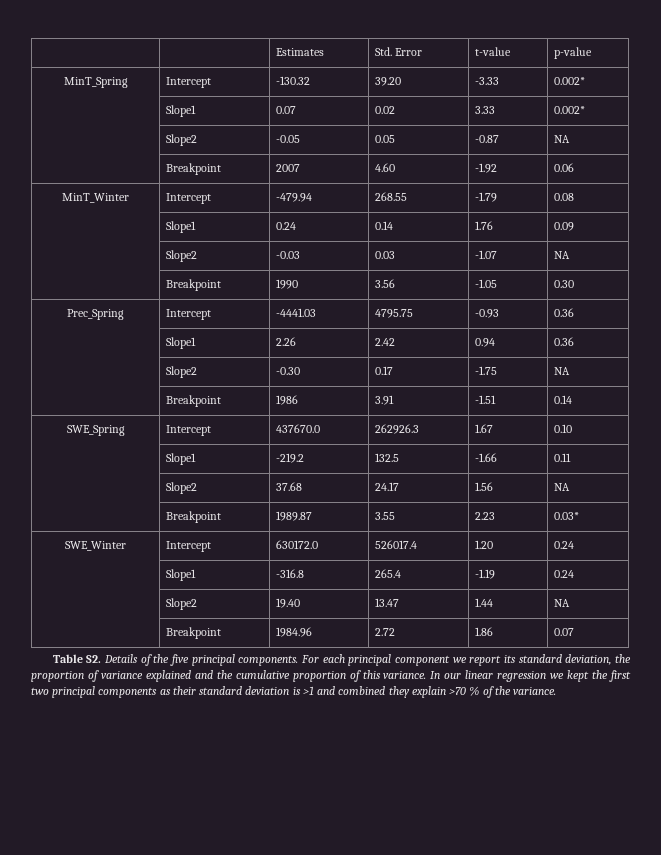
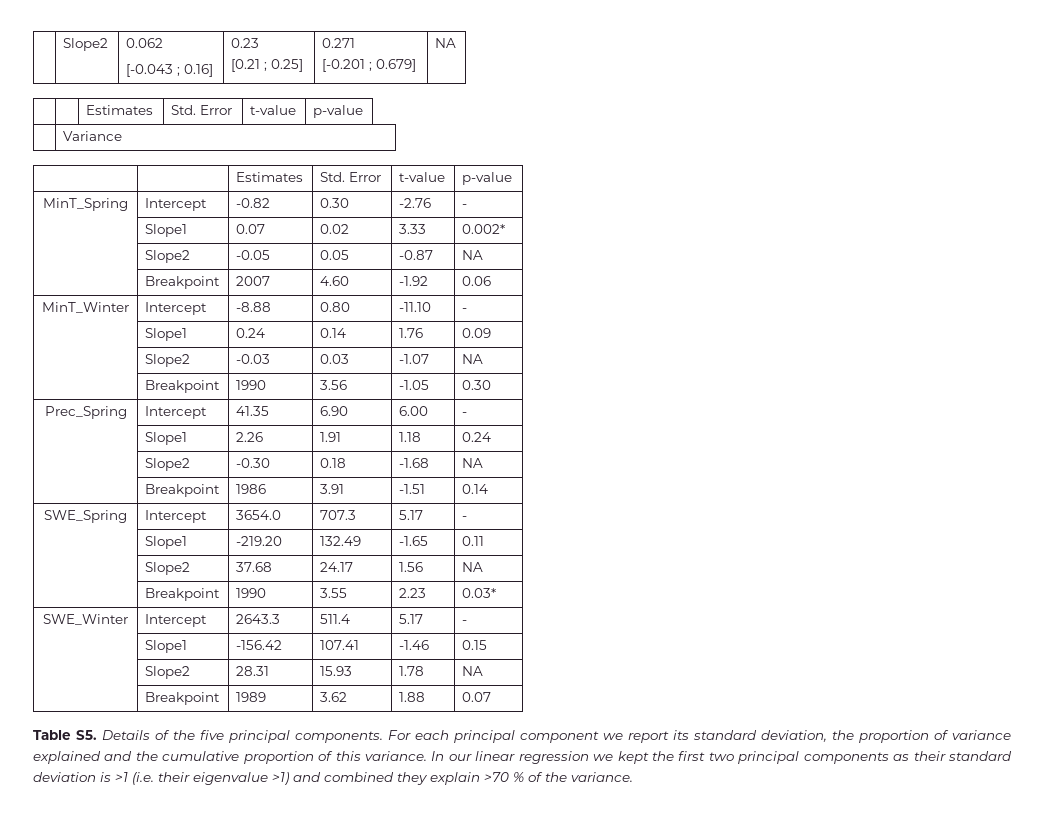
(276, 52) none -> [63,38,109,51] [126,38,164,48] [126,64,214,77] [231,38,260,48] [231,59,304,72] [322,38,356,48] [322,59,417,72] [435,38,457,48] [86,105,154,115] [171,105,233,115] [250,105,297,115] [313,105,364,118] [63,131,123,141] | Slope2 | 0.062 // [-0.043 ; 0.16] | 0.23 // [0.21 ; 0.25] | 0.271 // [-0.201 ; 0.679] | NA // | | Estimates | Std. Error | t-value | p-value // | Variance //
[276,76,311,85] [375,77,402,86] [475,77,500,85] [554,77,586,85] -130.32 | 39.20 | -3.33 | 0.002* -> [236,198,271,208] [320,198,350,208] [399,198,432,208] [462,204,468,208] -0.82 | 0.30 | -2.76 | -
[276,193,313,202] [375,192,408,201] [475,192,498,202] [554,193,575,201] -479.94 | 268.55 | -1.79 | 0.08 -> [236,302,272,312] [320,302,351,312] [399,302,432,312] [462,308,468,312] -8.88 | 0.80 | -11.10 | -
[276,308,317,317] [375,309,414,318] [475,309,500,318] [554,308,575,317] -4441.03 | 4795.75 | -0.93 | 0.36 -> [236,406,270,416] [320,406,349,416] [399,406,429,416] [462,412,468,416] 41.35 | 6.90 | 6.00 | -
[375,338,396,346] [475,338,496,347] [554,337,575,346] 2.42 | 0.94 | 0.36 -> [320,432,342,442] [399,432,422,442] [462,432,492,442] 1.91 | 1.18 | 0.24
[375,366,394,375] [475,366,498,375] 0.17 | -1.75 -> [320,458,347,468] [399,458,430,468] 0.18 | -1.68
[276,424,321,433] [375,424,420,434] [475,424,494,433] [554,424,573,433] [166,453,197,465] [276,453,305,463] [375,453,400,462] [475,453,498,462] 437670.0 | 262926.3 | 1.67 | 0.10 // | Slope1 | -219.2 | 132.5 | -1.66 -> [236,510,282,520] [320,510,357,520] [399,510,424,520] [462,516,468,520] [145,536,188,549] [236,536,283,546] [320,536,362,546] [399,536,429,546] 3654.0 | 707.3 | 5.17 | - // | Slope1 | -219.20 | 132.49 | -1.65
[276,511,313,521] 1989.87 -> [236,588,267,598] 1990
[276,540,319,549] [375,540,418,549] [475,540,494,549] [554,541,575,549] [166,569,197,581] [276,569,305,578] [375,569,402,578] [475,569,496,579] [554,570,575,578] [166,598,198,610] [276,598,301,608] [375,598,400,607] [475,598,494,607] [554,599,571,607] [166,627,222,639] [276,627,313,637] [375,628,396,636] [475,627,494,636] 630172.0 | 526017.4 | 1.20 | 0.24 // | Slope1 | -316.8 | 265.4 | -1.19 | 0.24 // | Slope2 | 19.40 | 13.47 | 1.44 | NA // | Breakpoint | 1984.96 | 2.72 | 1.86 -> [236,614,281,624] [320,614,351,624] [399,614,424,624] [462,620,468,624] [145,640,188,653] [236,640,283,650] [320,640,360,650] [399,640,430,650] [462,640,488,650] [145,666,191,679] [236,666,270,676] [320,666,353,676] [399,666,425,676] [462,666,484,676] [145,692,221,705] [236,692,267,702] [320,692,348,702] [399,692,426,702] 2643.3 | 511.4 | 5.17 | - // | Slope1 | -156.42 | 107.41 | -1.46 | 0.15 // | Slope2 | 28.31 | 15.93 | 1.78 | NA // | Breakpoint | 1989 | 3.62 | 1.88
[86,655,102,663] S2. -> [76,730,97,740] S5.
(314, 690) none -> [132,772,289,785] (i.e. their eigenvalue >1)

